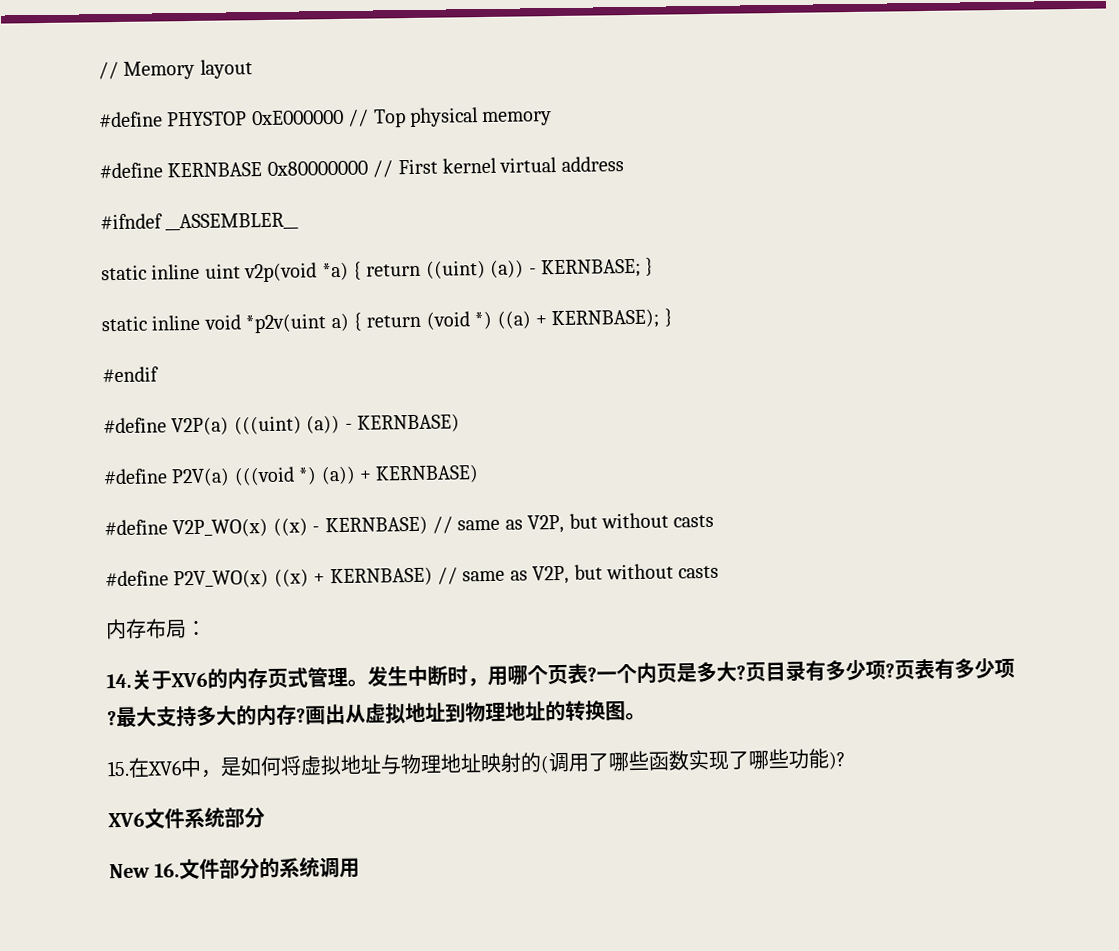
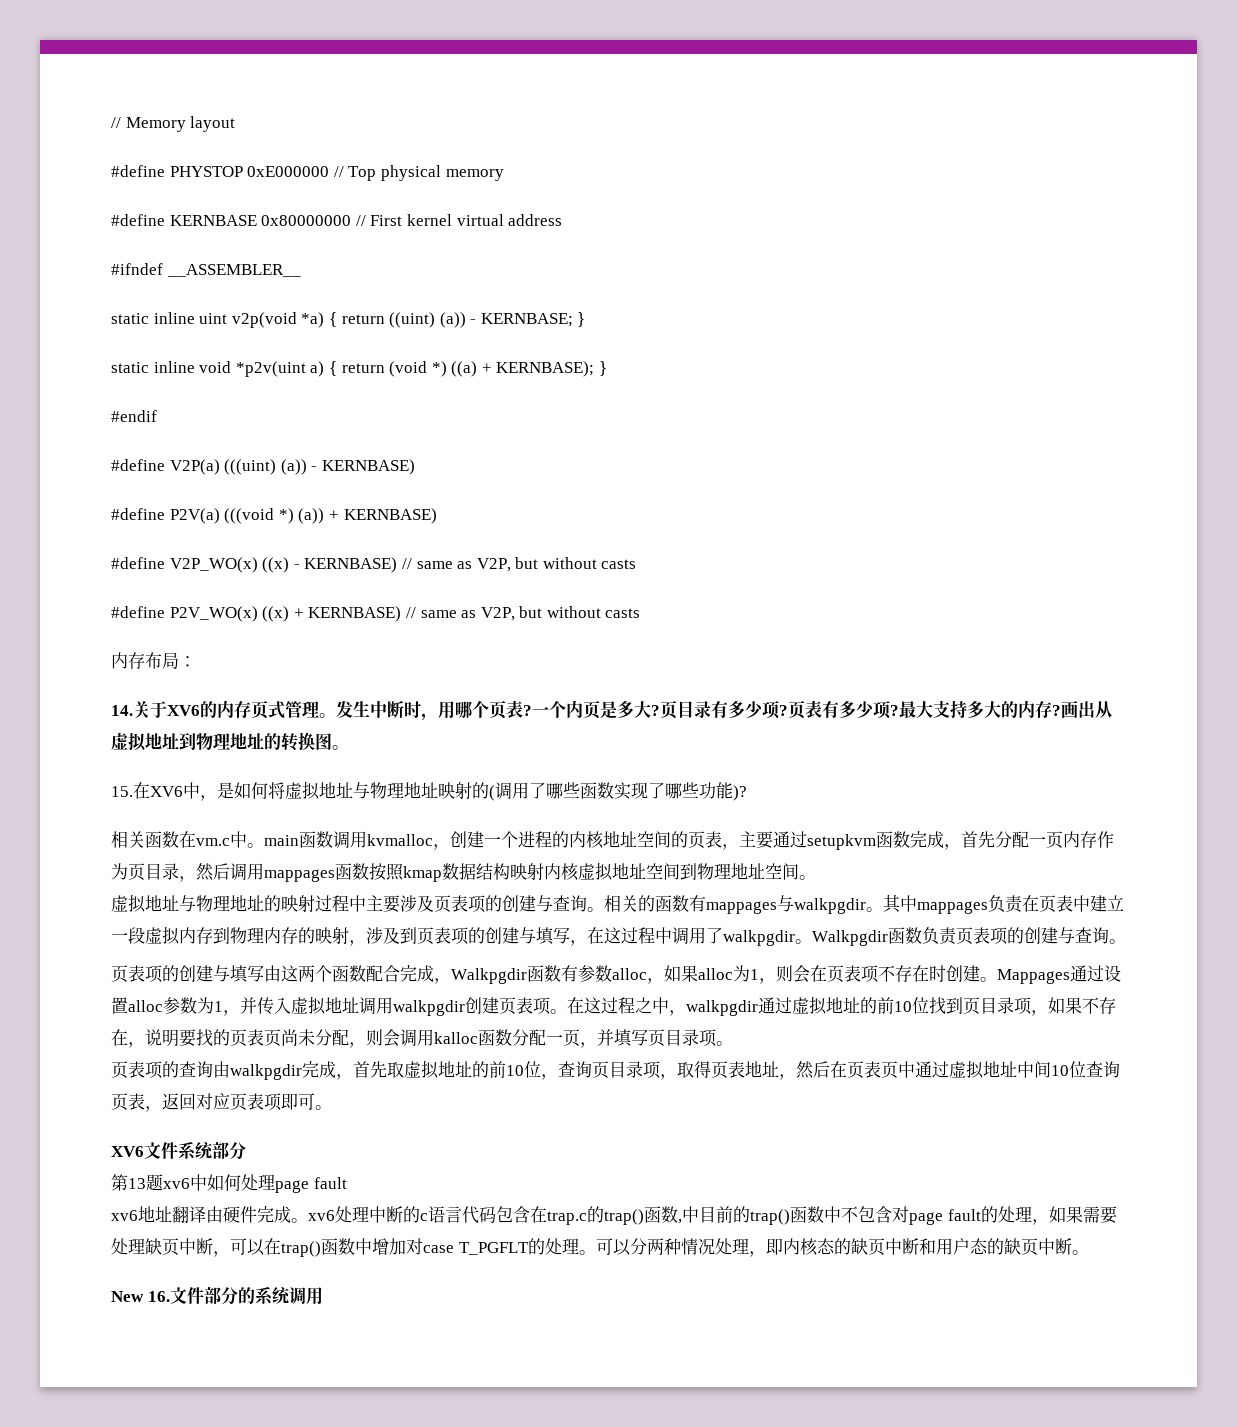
[108,806,265,829] XV6文件系统部分 -> [111,831,1114,850] [111,862,816,882] [111,894,1124,914] [111,926,1126,946] [111,965,1121,984] [111,996,1116,1016] [111,1029,733,1048] [111,1060,1120,1080] [111,1093,332,1112] [111,1141,246,1160] [111,1174,347,1193] [111,1206,1117,1225] [111,1238,1089,1257] 相关函数在vm.c中。main函数调用kvmalloc，创建一个进程的内核地址空间的页表，主要通过setupkvm函数完成，首先分配一页内存作为页目录，然后调用mappages函数按照kmap数据结构映射内核虚拟地址空间到物理地址空间。 // 虚拟地址与物理地址的映射过程中主要涉及页表项的创建与查询。相关的函数有mappages与walkpgdir。其中mappages负责在页表中建立一段虚拟内存到物理内存的映射，涉及到页表项的创建与填写，在这过程中调用了walkpgdir。Walkpgdir函数负责页表项的创建与查询。 // 页表项的创建与填写由这两个函数配合完成，Walkpgdir函数有参数alloc，如果alloc为1，则会在页表项不存在时创建。Mappages通过设置alloc参数为1，并传入虚拟地址调用walkpgdir创建页表项。在这过程之中，walkpgdir通过虚拟地址的前10位找到页目录项，如果不存在，说明要找的页表页尚未分配，则会调用kalloc函数分配一页，并填写页目录项。 // 页表项的查询由walkpgdir完成，首先取虚拟地址的前10位，查询页目录项，取得页表地址，然后在页表页中通过虚拟地址中间10位查询页表，返回对应页表项即可。 // XV6文件系统部分 // 第13题xv6中如何处理page fault // xv6地址翻译由硬件完成。xv6处理中断的c语言代码包含在trap.c的trap()函数,中目前的trap()函数中不包含对page fault的处理，如果需要处理缺页中断，可以在trap()函数中增加对case T_PGFLT的处理。可以分两种情况处理，即内核态的缺页中断和用户态的缺页中断。

